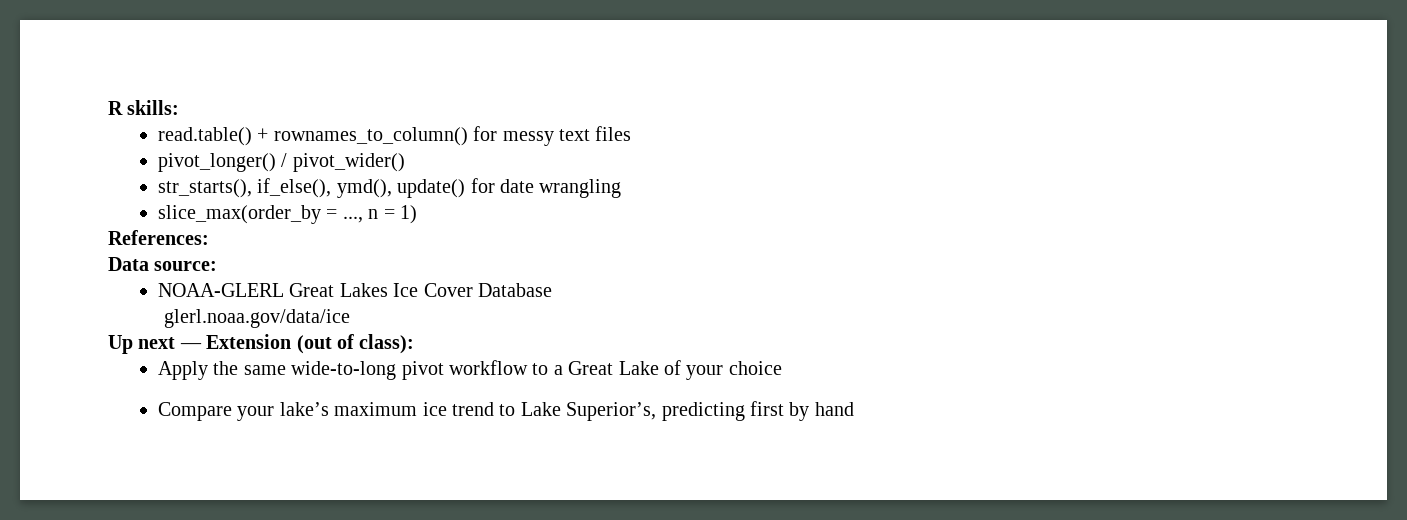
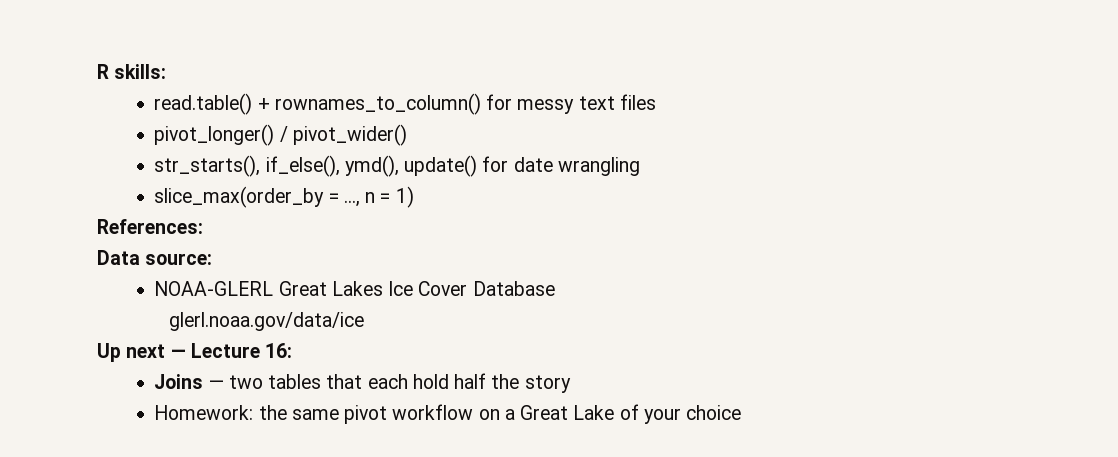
[206,334,415,354] [157,361,208,380] Extension (out of class): // Apply -> [190,343,293,358] [154,373,571,393] [154,405,254,420] Lecture 16: // Joins — two tables that each hold half the story // Homework:
[291,361,397,380] wide-to-long -> (339, 414) none
[532,363,549,375] to -> [478,409,500,420] on
[157,401,854,421] // Compare your lake’s maximum ice trend to Lake Superior’s, predicting first by hand -> (742, 412) none

